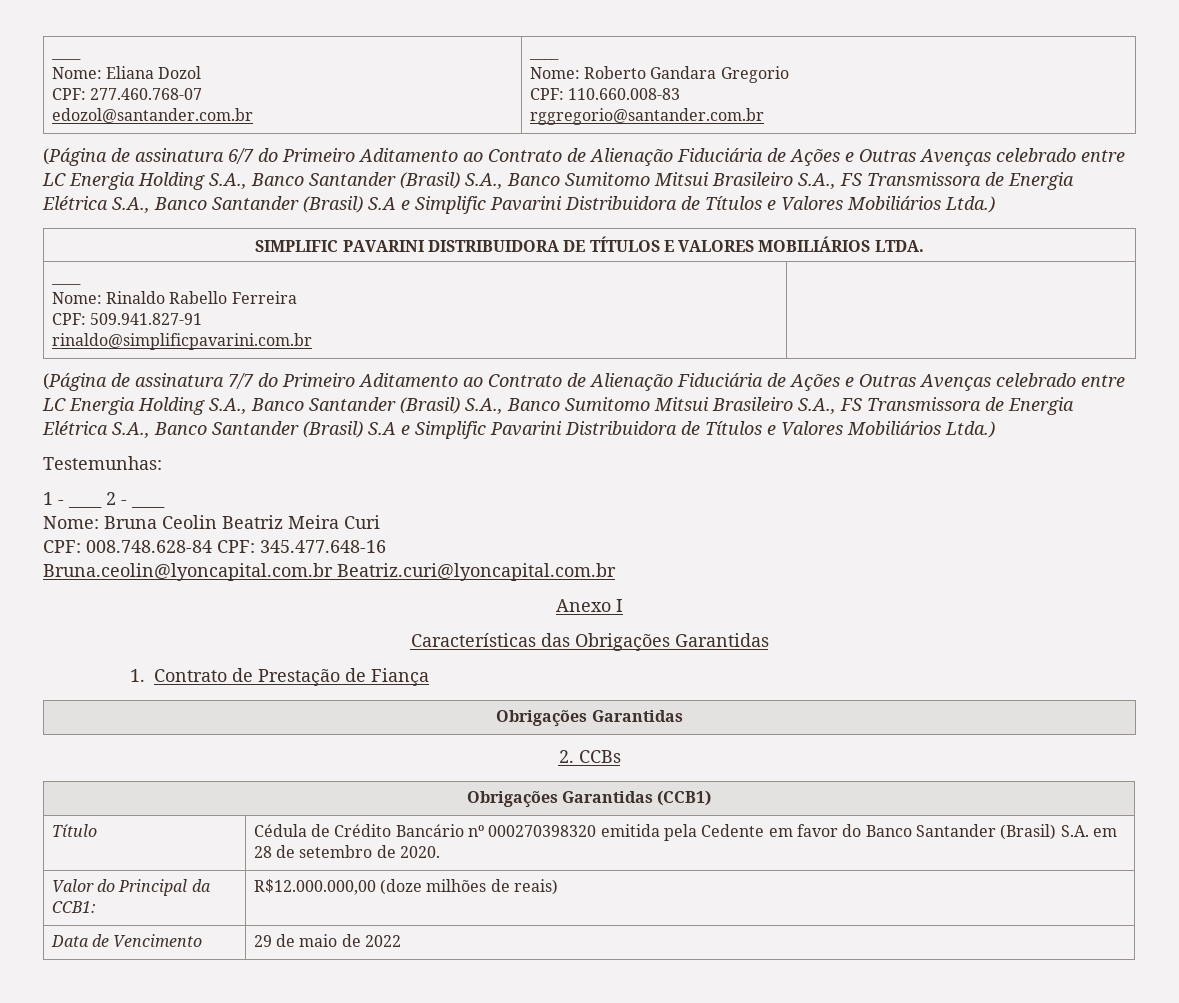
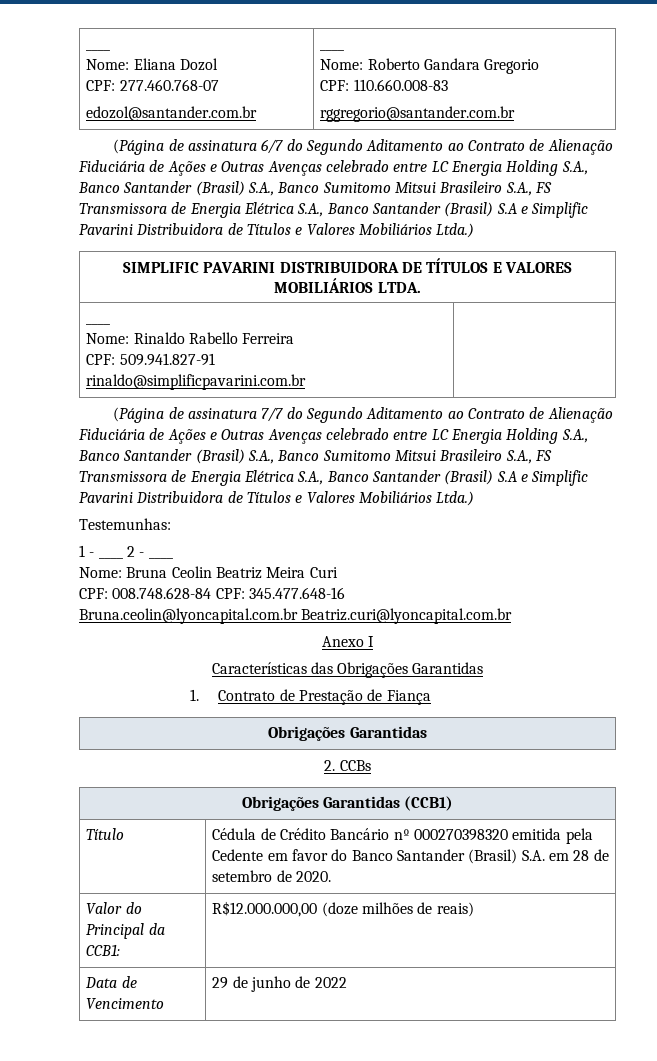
[282,148,355,162] Primeiro -> [305,139,363,155] Segundo
[282,373,355,387] Primeiro -> [305,407,363,423] Segundo
[299,934,338,947] maio -> [251,976,292,992] junho

